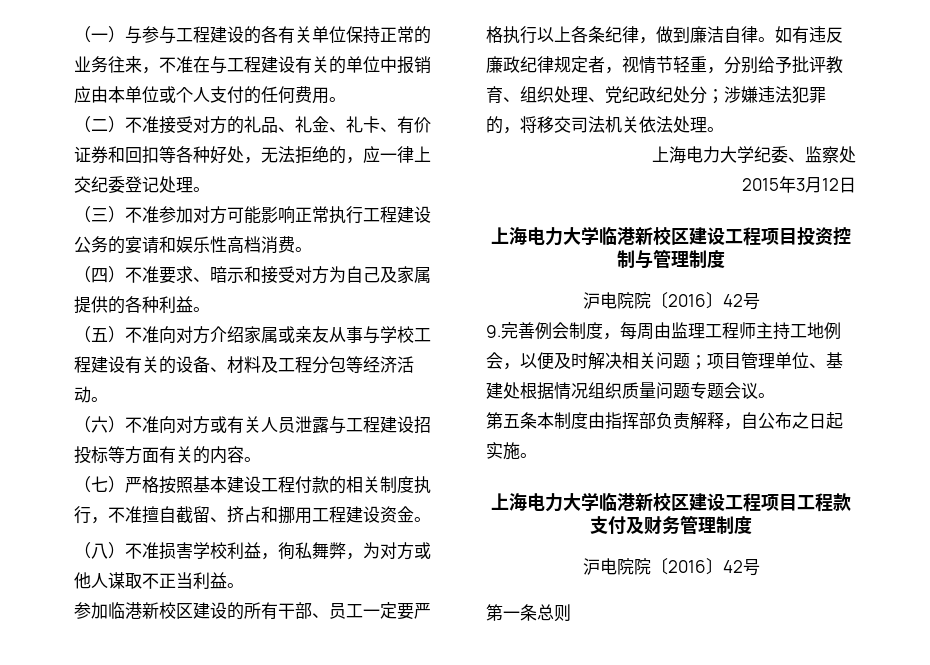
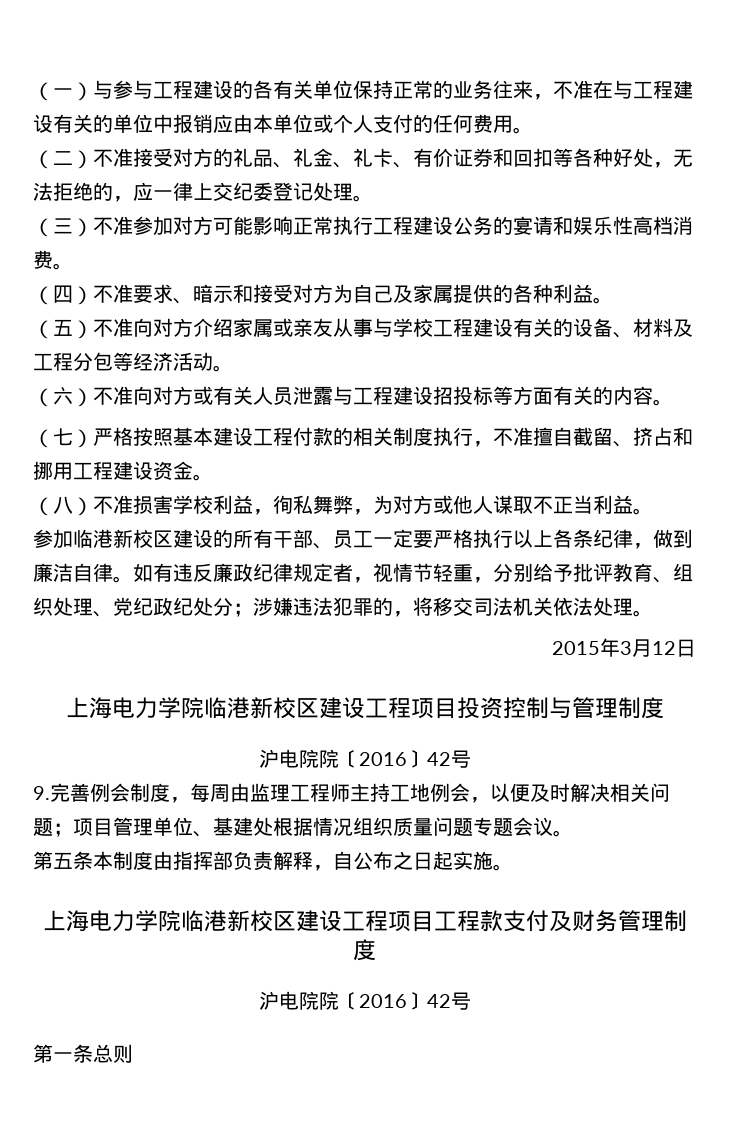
[652,146,856,164] // 上海电力大学纪委、监察处 -> (653, 613) none
[563,226,599,245] 大学 -> [157,697,204,719] 学院
[563,492,599,511] 大学 -> [134,910,181,932] 学院

